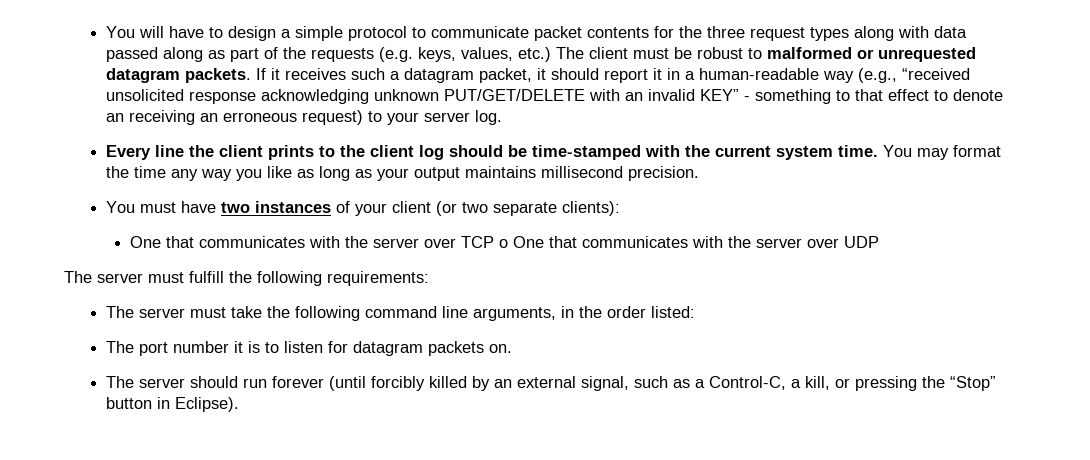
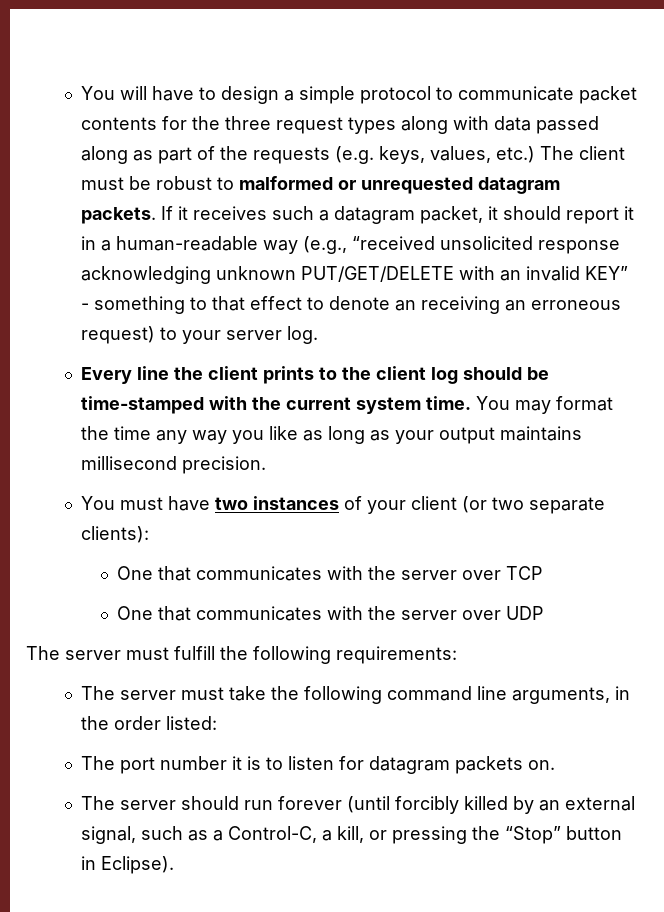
[498,239,508,248] o -> (544, 573) //

